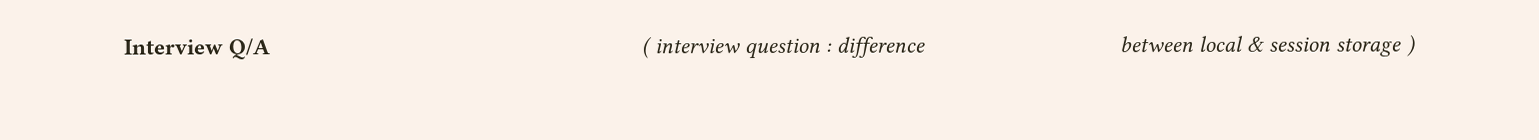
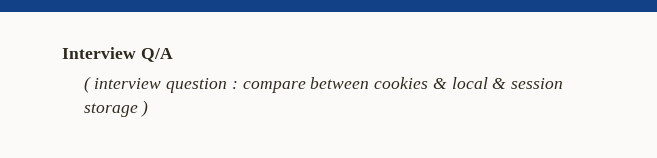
[836,35,1193,58] difference between -> [242,77,447,93] compare between cookies &

